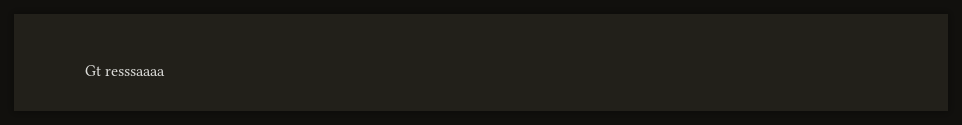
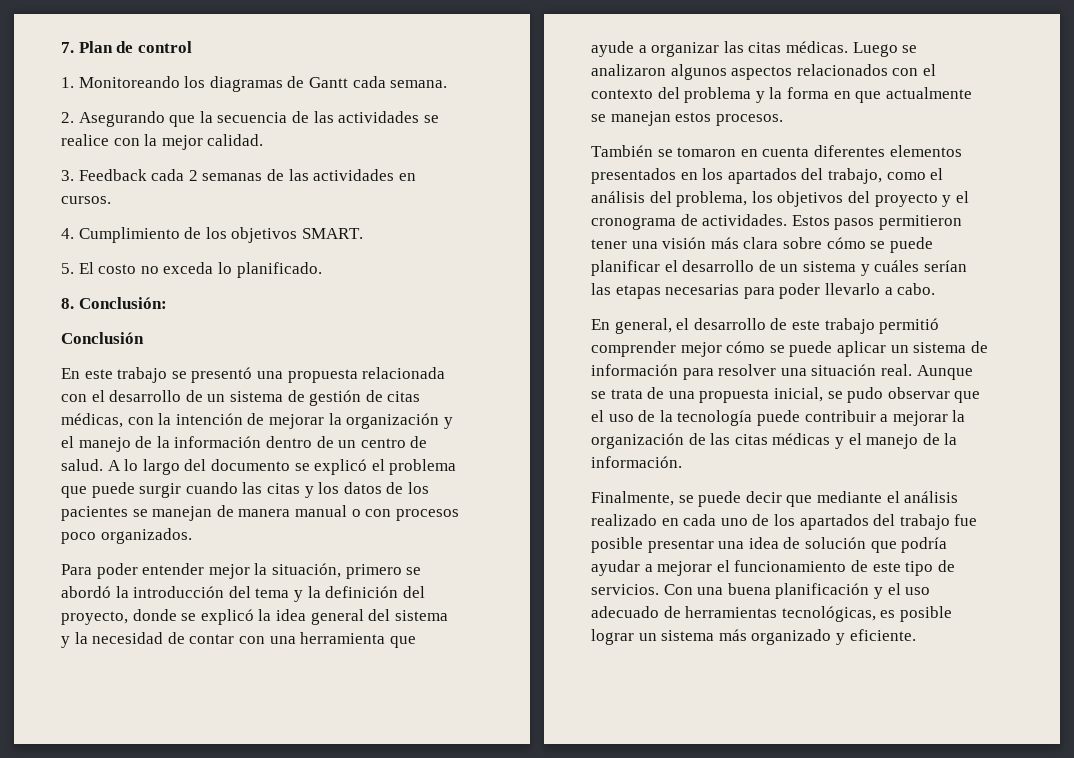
[85,65,166,76] Gt resssaaaa -> [61,41,192,53] [61,76,448,92] [61,111,439,127] [61,134,264,150] [61,169,416,181] [61,196,111,204] [61,227,363,243] [61,262,322,278] [61,297,167,309] [61,332,144,344] [61,367,446,383] [61,390,421,406] [61,413,453,429] [61,436,428,452] [61,459,457,475] [61,482,429,498] [61,505,459,521] [61,528,192,544] [61,563,422,579] [61,586,425,602] [61,609,448,625] [61,632,416,648] [591,41,918,57] [591,64,936,80] [591,87,972,103] [591,111,783,126] [591,145,962,157] [591,168,944,184] [591,191,969,207] [591,214,962,230] [591,237,933,253] [591,260,967,276] [591,283,936,299] [591,318,940,334] [591,341,988,357] [591,364,973,380] [591,387,981,403] [591,410,966,426] [591,433,958,449] [591,456,682,468] [591,491,959,507] [591,514,978,530] [591,537,948,553] [591,560,955,576] [591,583,931,599] [591,606,952,622] [591,629,916,645] 7. Plan de control // 1. Monitoreando los diagramas de Gantt cada semana. // 2. Asegurando que la secuencia de las actividades se realice con la mejor calidad. // 3. Feedback cada 2 semanas de las actividades en cursos. // 4. Cumplimiento de los objetivos SMART. // 5. El costo no exceda lo planificado. // 8. Conclusión: // Conclusión // En este trabajo se presentó una propuesta relacionada con el desarrollo de un sistema de gestión de citas médicas, con la intención de mejorar la organización y el manejo de la información dentro de un centro de salud. A lo largo del documento se explicó el problema que puede surgir cuando las citas y los datos de los pacientes se manejan de manera manual o con procesos poco organizados. // Para poder entender mejor la situación, primero se abordó la introducción del tema y la definición del proyecto, donde se explicó la idea general del sistema y la necesidad de contar con una herramienta que ayude a organizar las citas médicas. Luego se analizaron algunos aspectos relacionados con el contexto del problema y la forma en que actualmente se manejan estos procesos. // También se tomaron en cuenta diferentes elementos presentados en los apartados del trabajo, como el análisis del problema, los objetivos del proyecto y el cronograma de actividades. Estos pasos permitieron tener una visión más clara sobre cómo se puede planificar el desarrollo de un sistema y cuáles serían las etapas necesarias para poder llevarlo a cabo. // En general, el desarrollo de este trabajo permitió comprender mejor cómo se puede aplicar un sistema de información para resolver una situación real. Aunque se trata de una propuesta inicial, se pudo observar que el uso de la tecnología puede contribuir a mejorar la organización de las citas médicas y el manejo de la información. // Finalmente, se puede decir que mediante el análisis realizado en cada uno de los apartados del trabajo fue posible presentar una idea de solución que podría ayudar a mejorar el funcionamiento de este tipo de servicios. Con una buena planificación y el uso adecuado de herramientas tecnológicas, es posible lograr un sistema más organizado y eficiente.

